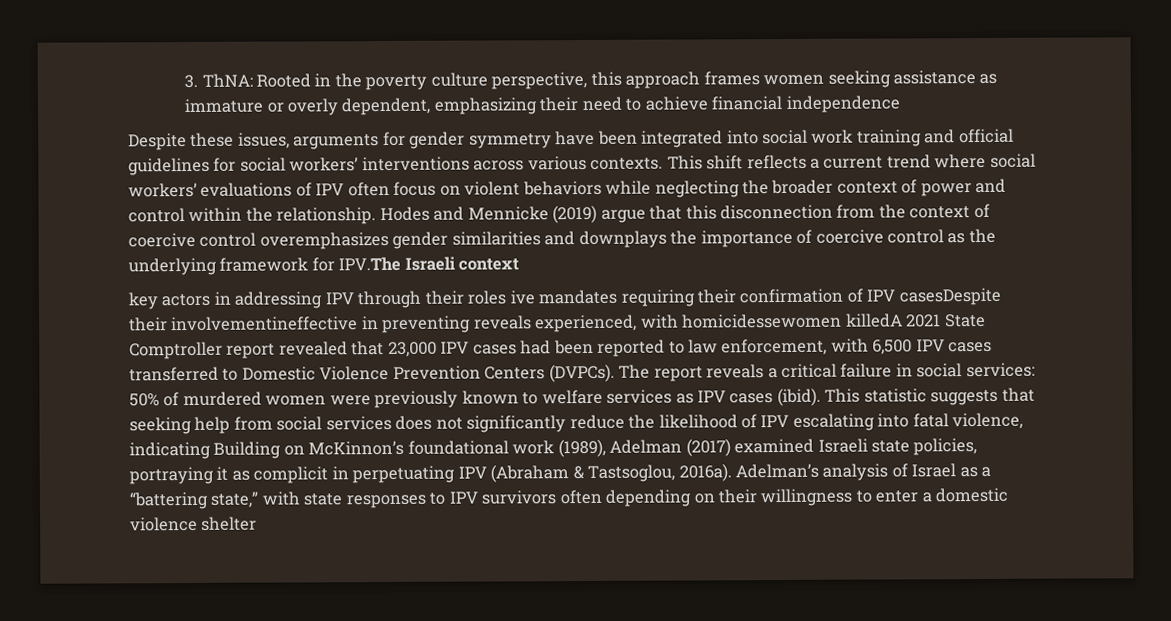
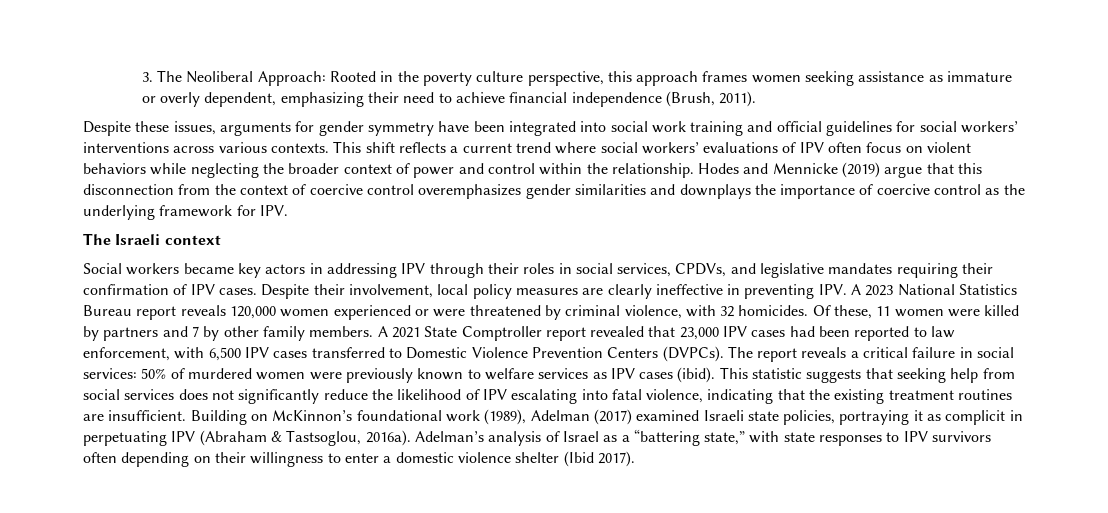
[201,73,253,87] ThNA: -> [156,70,326,86] The Neoliberal Approach:
(901, 104) none -> [665,91,757,107] (Brush, 2011).
[338,256,402,272] IPV.The -> [259,205,288,216] [83,233,111,245] IPV. // The
(520, 264) none -> [83,263,234,275] Social workers became
[509,290,535,305] ive -> [558,263,825,278] in social services, CPDVs, and legislative
[898,287,1001,306] [129,313,903,334] casesDespite their involvementineffective in preventing reveals experienced, with homicidessewomen killedA -> [218,284,1018,299] [83,305,1020,320] [83,326,388,341] cases. Despite their involvement, local policy measures are clearly ineffective in preventing IPV. A 2023 National Statistics Bureau report reveals 120,000 women experienced or were threatened by criminal violence, with 32 homicides. Of these, 11 women were killed by partners and 7 by other family members. A
(211, 450) none -> [777,389,1013,404] [83,410,187,421] that the existing treatment routines are insufficient.
(258, 523) none -> [563,451,635,467] (Ibid 2017).

